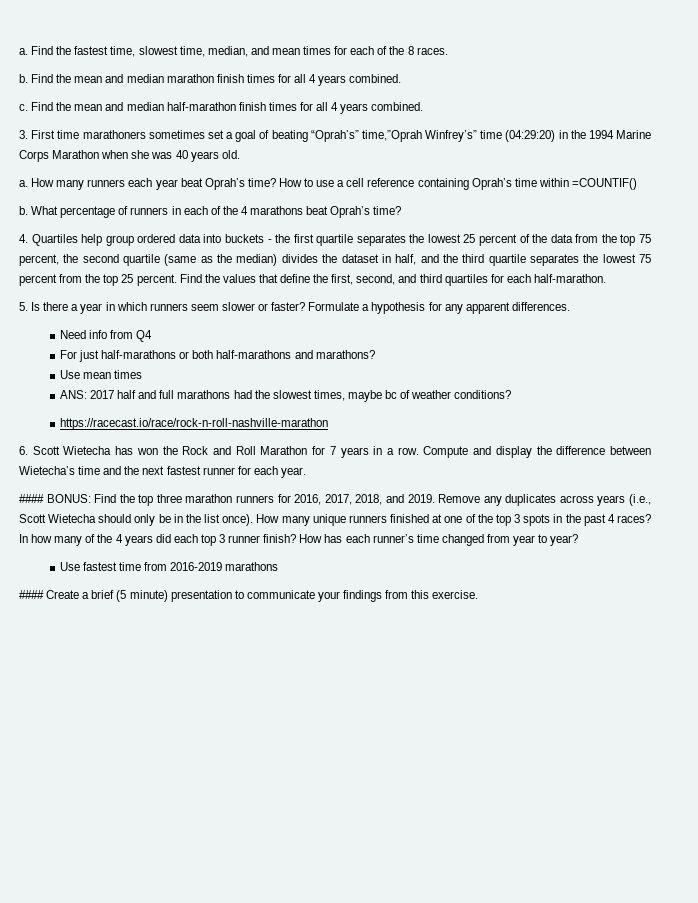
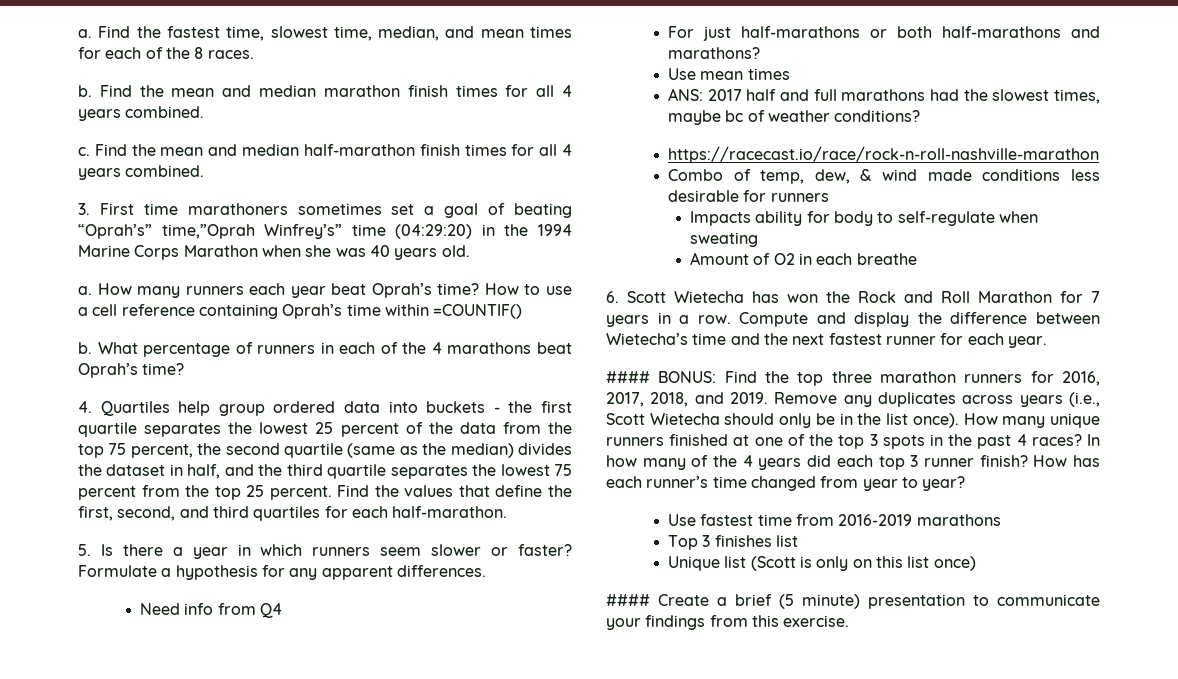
(328, 424) none -> [667,169,1100,184] [667,190,829,202] [690,211,1039,226] [690,232,759,247] [690,252,917,265] // Combo of temp, dew, & wind made conditions less desirable for runners // Impacts ability for body to self-regulate when sweating // Amount of O2 in each breathe
(279, 566) none -> [667,535,798,550] [667,556,976,571] // Top 3 finishes list // Unique list (Scott is only on this list once)

